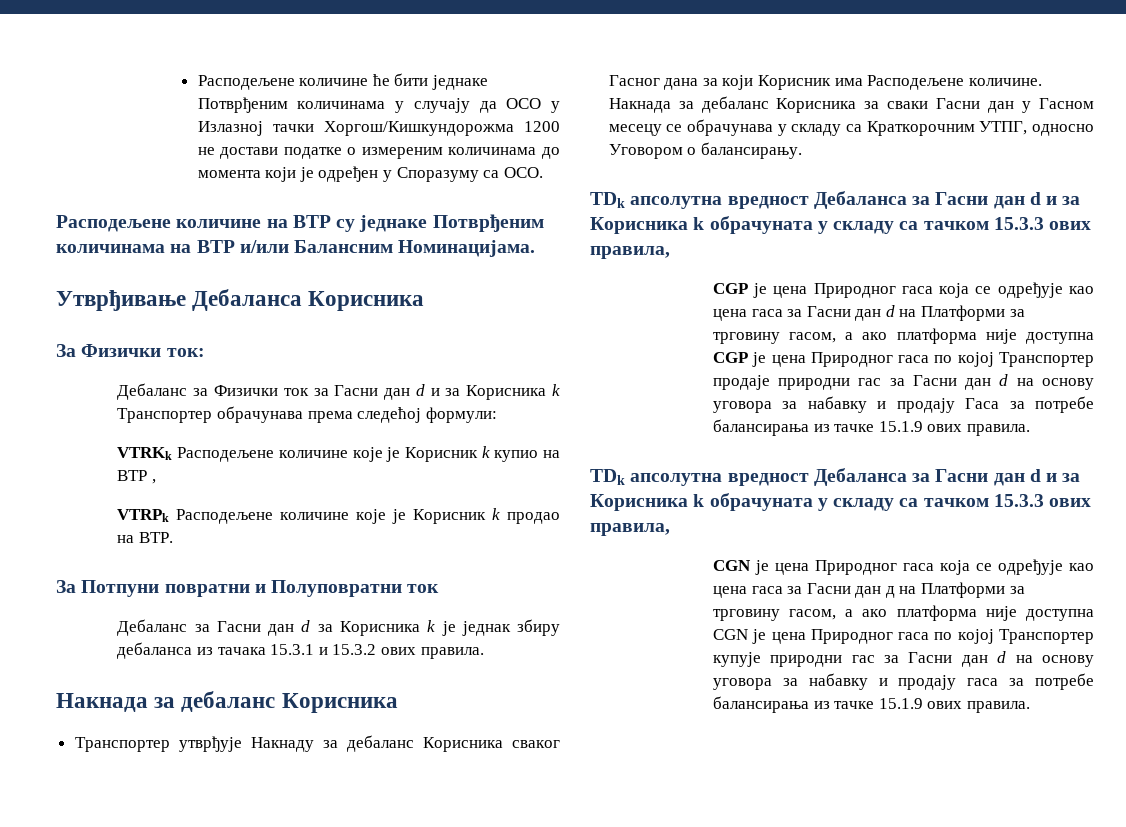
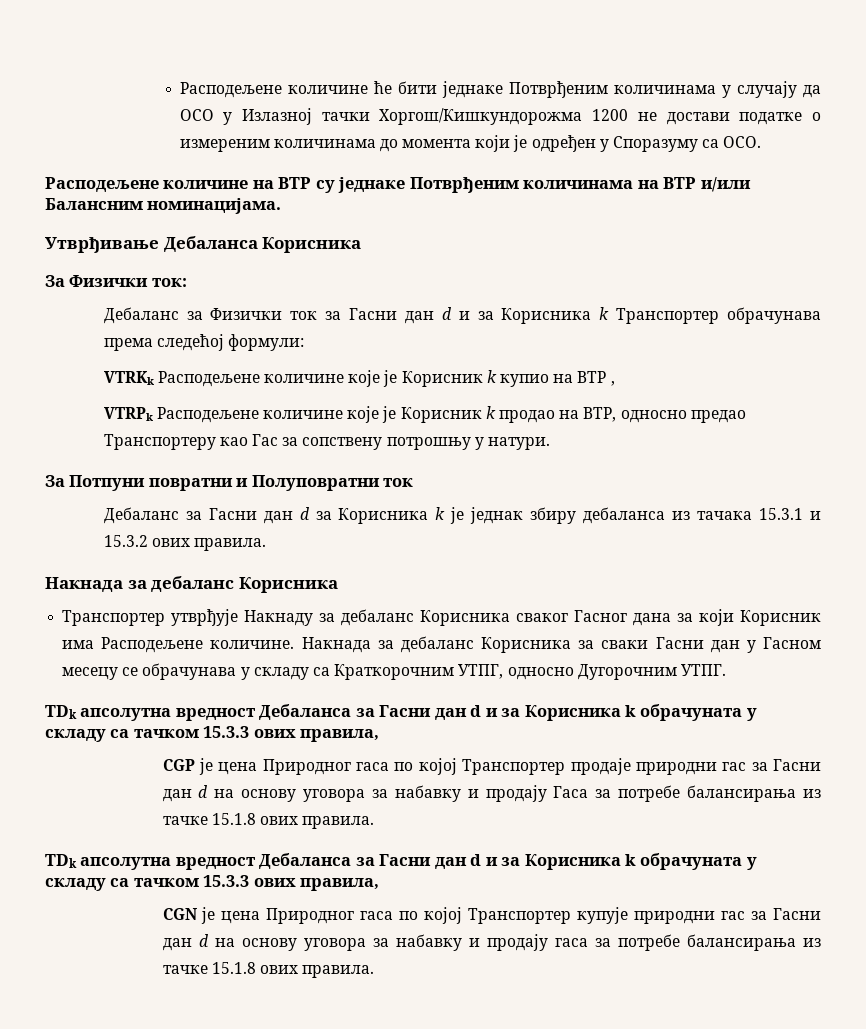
[398,240,536,257] Номинацијама. -> [147,198,282,214] номинацијама.
[139,532,174,543] ВТР. -> [583,407,746,423] [103,434,551,450] ВТР, односно предао Транспортеру као Гас за сопствену потрошњу у натури.
[608,142,802,159] Уговором о балансирању. -> [577,664,726,680] Дугорочним УТПГ.
[939,282,1094,298] [712,305,1025,321] [712,328,1094,344] [712,352,930,367] која се одређује као цена гаса за Гасни дан d на Платформи за трговину гасом, а ако платформа није доступна CGP је цена Природног гаса -> (389, 766) none
[878,421,923,432] 15.1.9 -> [211,813,256,825] 15.1.8
[939,559,1094,575] [712,582,1025,598] [712,605,1094,621] [712,629,930,644] која се одређује као цена гаса за Гасни дан д на Платформи за трговину гасом, а ако платформа није доступна CGN је цена Природног гаса -> (394, 915) none
[878,698,923,709] 15.1.9 -> [211,962,256,974] 15.1.8

